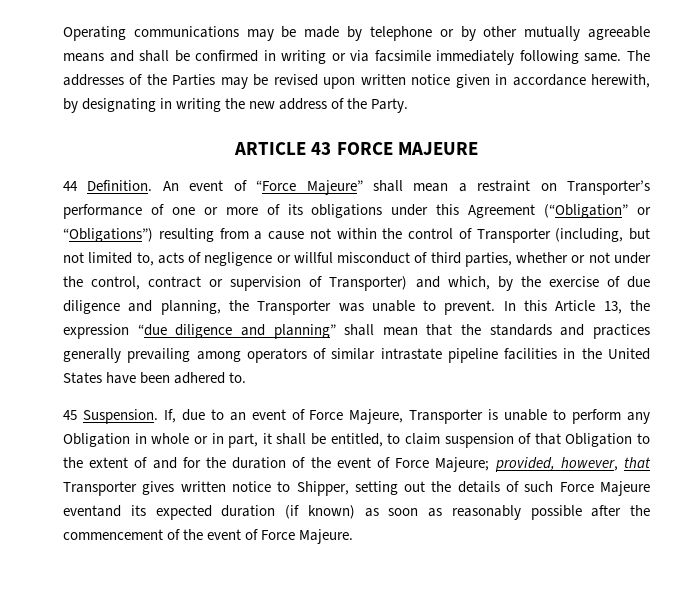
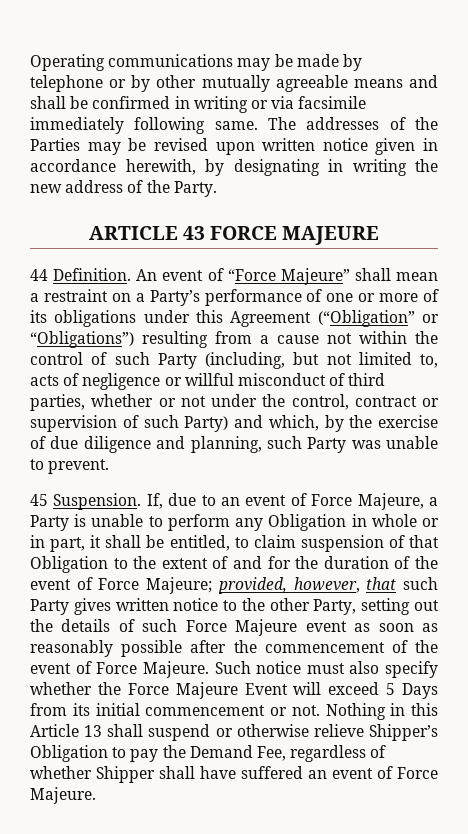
[567,180,651,195] Transporter’s -> [135,290,200,306] a Party’s
[476,228,551,243] Transporter -> [114,352,197,369] such Party
[329,276,408,291] Transporter) -> [143,415,229,432] such Party)
[228,300,332,315] the Transporter -> [266,436,347,453] such Party
[503,300,650,314] [63,324,650,339] [63,348,650,363] [63,372,247,384] In this Article 13, the expression “due diligence and planning” shall mean that the standards and practices generally prevailing among operators of similar intrastate pipeline facilities in the United States have been adhered to. -> (110, 466) none
[409,409,484,424] Transporter -> [428,497,438,506] [30,515,69,531] a Party
[63,481,137,496] Transporter -> [403,577,439,590] [30,599,69,615] such Party
[296,481,349,496] Shipper, -> [241,598,357,615] the other Party,
[63,505,355,520] eventand its expected duration (if known) -> [305,621,347,632] event
(354, 536) none -> [214,661,438,678] [30,682,438,699] [30,703,438,720] [30,724,438,741] [30,745,387,762] [30,766,438,783] [30,787,96,804] Such notice must also specify whether the Force Majeure Event will exceed 5 Days from its initial commencement or not. Nothing in this Article 13 shall suspend or otherwise relieve Shipper’s Obligation to pay the Demand Fee, regardless of whether Shipper shall have suffered an event of Force Majeure.

